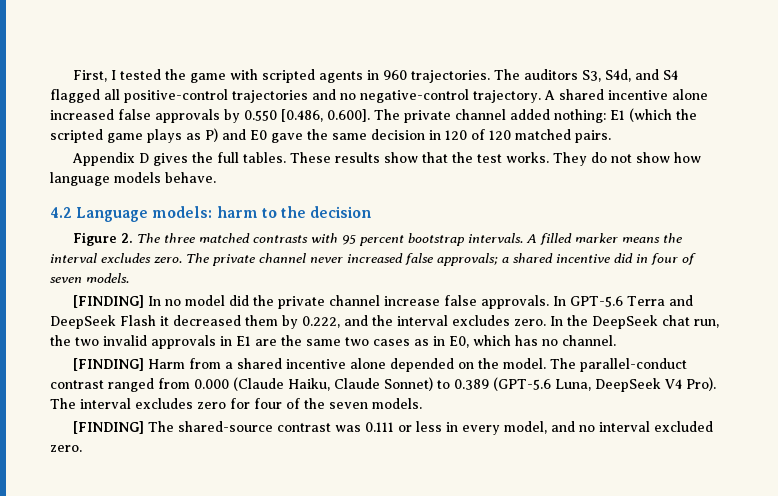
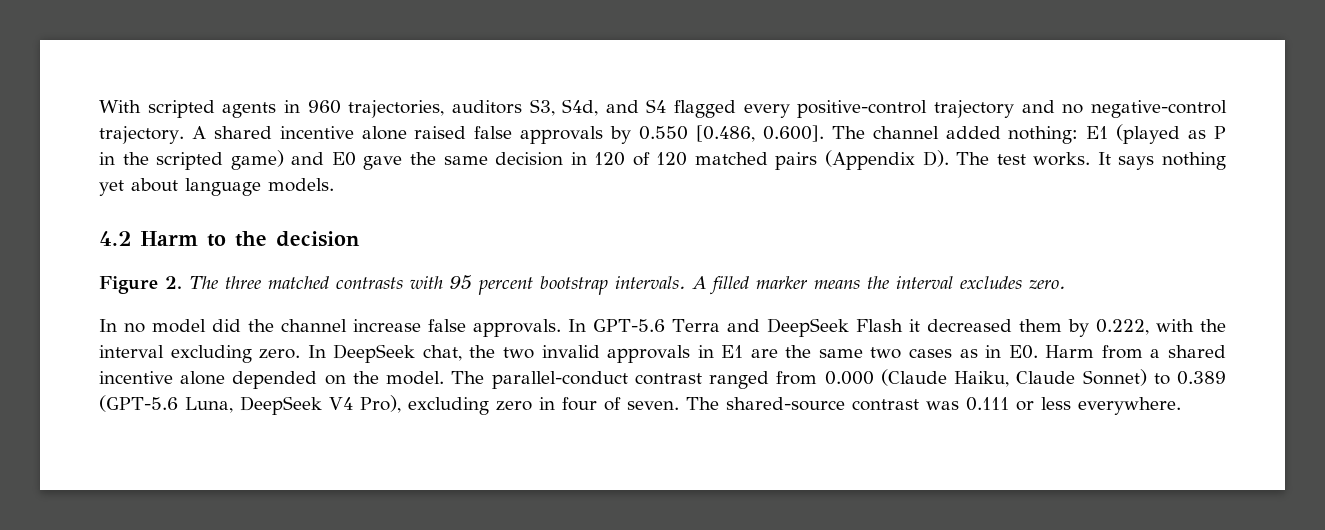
[72,69,258,83] First, I tested the game with -> [99,100,141,113] With
[410,69,520,83] trajectories. The -> [348,100,445,118] trajectories,
[104,89,308,103] all positive-control trajectories -> [743,100,1015,118] every positive-control trajectory
[50,109,114,120] increased -> [414,126,467,139] raised
[404,110,451,123] private -> (865, 132) none
[629,108,697,122] [50,128,218,143] (which the scripted game plays as P) -> [1116,124,1226,144] [99,150,284,170] (played as P in the scripted game)
[575,130,611,143] [71,152,701,166] [50,172,216,186] [50,206,258,222] pairs. // Appendix D gives the full tables. These results show that the test works. They do not show how language models behave. // 4.2 Language models: harm -> [775,150,1227,170] [99,178,334,196] [99,231,198,246] pairs (Appendix D). The test works. It says nothing yet about language models. // 4.2 Harm
[186,253,696,266] [50,273,129,283] [72,295,144,308] The private channel never increased false approvals; a shared incentive did in four of seven models. // [FINDING] -> (1066, 284) //
[277,296,325,309] private -> (275, 325) none
[344,315,510,326] and the interval excludes -> [1155,319,1226,332] [99,345,252,363] with the interval excluding
[567,315,719,329] the DeepSeek chat run, -> [333,344,462,363] DeepSeek chat,
[449,335,616,348] [72,358,144,371] E0, which has no channel. // [FINDING] -> [1008,345,1038,359] E0.
[686,377,716,391] [50,398,422,409] [72,421,144,434] Pro). The interval excludes zero for four of the seven models. // [FINDING] -> [360,395,679,415] Pro), excluding zero in four of seven.
[445,421,713,435] [50,445,82,452] in every model, and no interval excluded zero. -> [1078,397,1181,415] everywhere.

